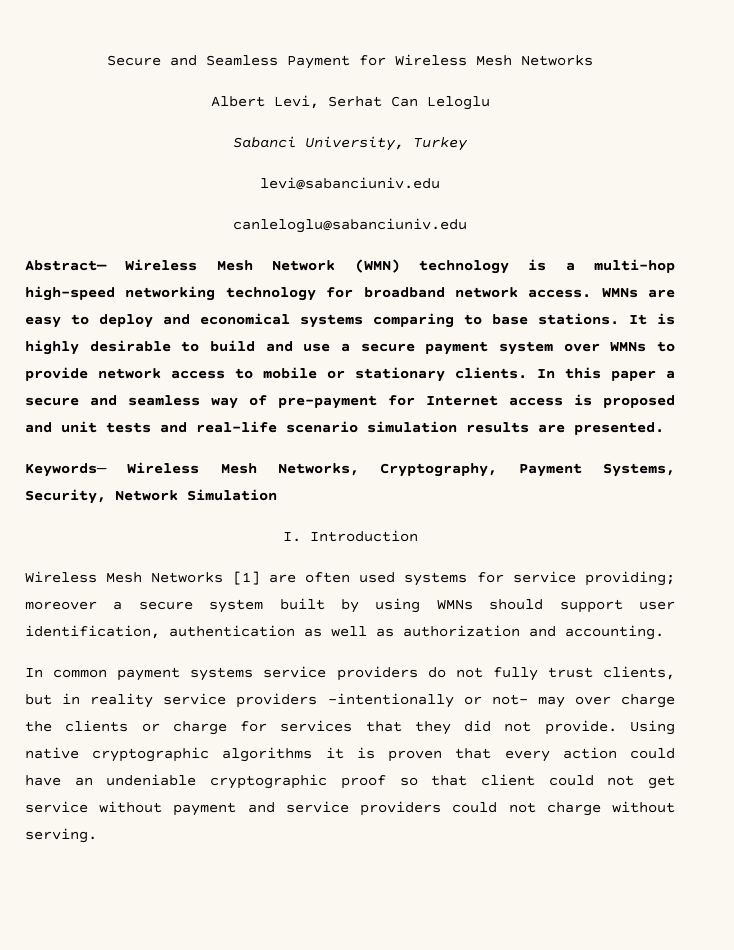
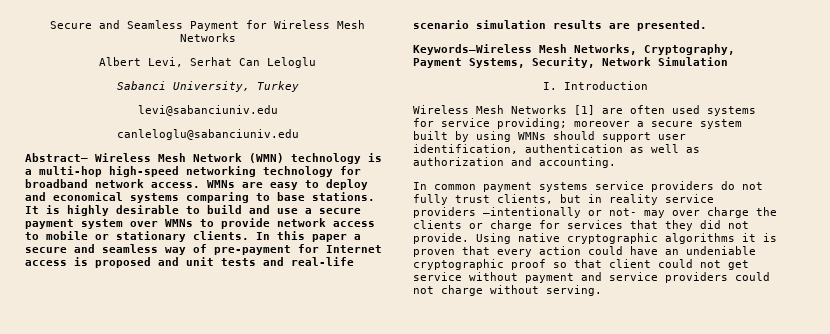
[25,462,200,477] Keywords— Wireless -> [413,44,532,55] Keywords—Wireless

